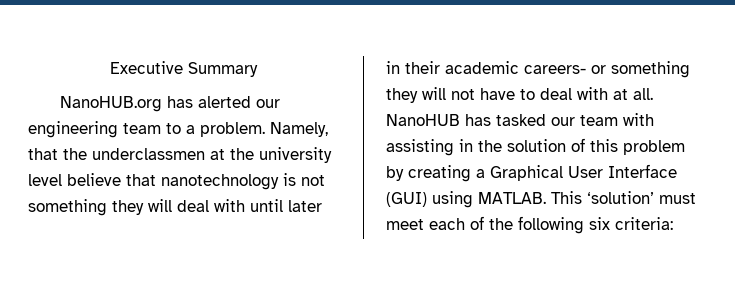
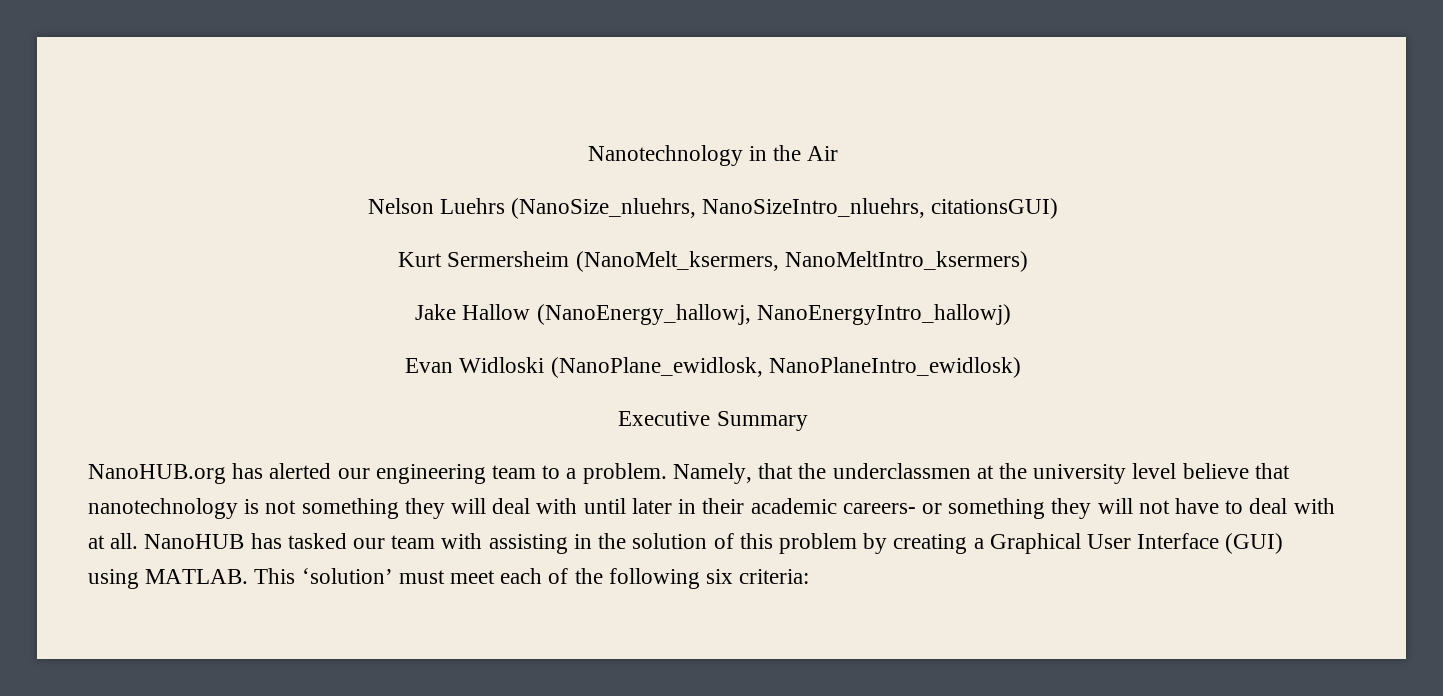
(110, 67) none -> [587,145,839,166] [367,198,1059,219] [398,251,1028,272] [415,304,1011,325] [405,357,1021,378] Nanotechnology in the Air // Nelson Luehrs (NanoSize_nluehrs, NanoSizeIntro_nluehrs, citationsGUI) // Kurt Sermersheim (NanoMelt_ksermers, NanoMeltIntro_ksermers) // Jake Hallow (NanoEnergy_hallowj, NanoEnergyIntro_hallowj) // Evan Widloski (NanoPlane_ewidlosk, NanoPlaneIntro_ewidlosk) //

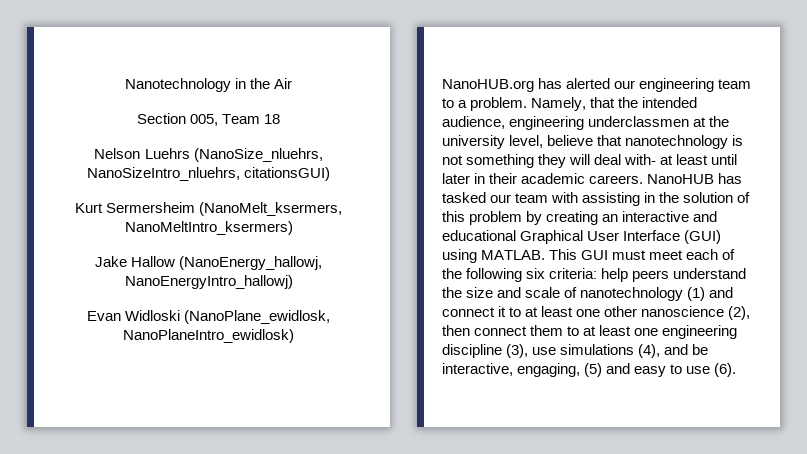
(839, 153) none -> [136,113,281,126] // Section 005, Team 18
[618,411,808,431] // Executive Summary -> (294, 336) none
(827, 471) none -> [642,97,698,108] [442,116,585,130] intended audience, engineering
[1132,463,1177,479] level -> [509,135,544,148] level,
[536,498,578,514] with -> [624,154,709,165] with- at least
[842,498,1335,519] [88,533,139,549] careers- or something they will not have to deal with at all. -> [589,175,644,184] careers.
[973,538,984,549] a -> [602,211,718,222] [442,230,516,241] an interactive and educational
[301,568,393,584] ‘solution’ -> [581,250,609,260] GUI
(810, 576) none -> [601,268,747,282] [442,287,734,301] [442,306,751,320] [442,325,738,339] [442,344,709,358] [442,363,737,377] help peers understand the size and scale of nanotechnology (1) and connect it to at least one other nanoscience (2), then connect them to at least one engineering discipline (3), use simulations (4), and be interactive, engaging, (5) and easy to use (6).

